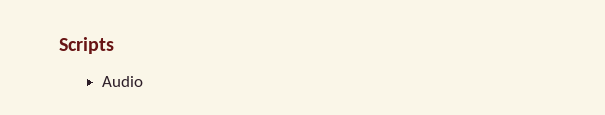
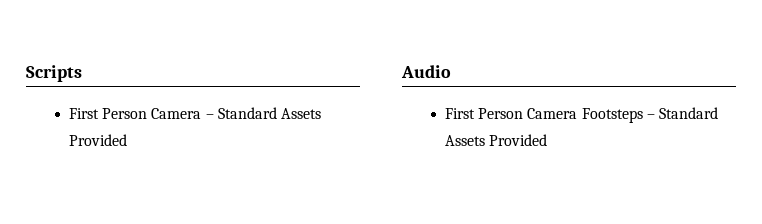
[102,76,144,87] Audio -> [69,107,322,119] [69,134,128,146] [401,65,451,78] [445,107,719,123] [445,134,548,146] First Person Camera – Standard Assets Provided // Audio // First Person Camera Footsteps – Standard Assets Provided

